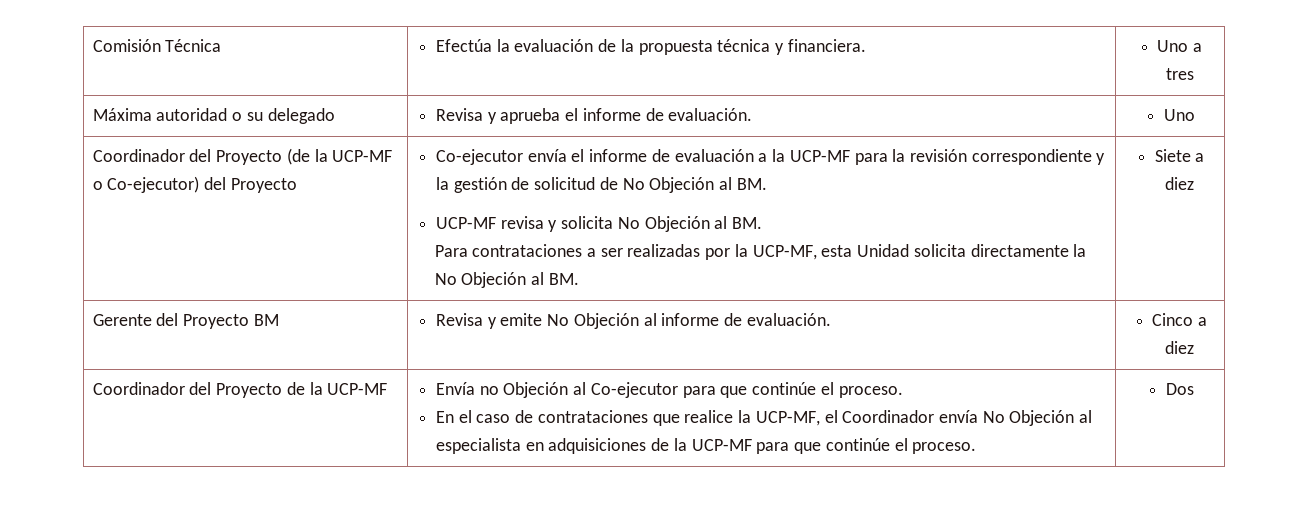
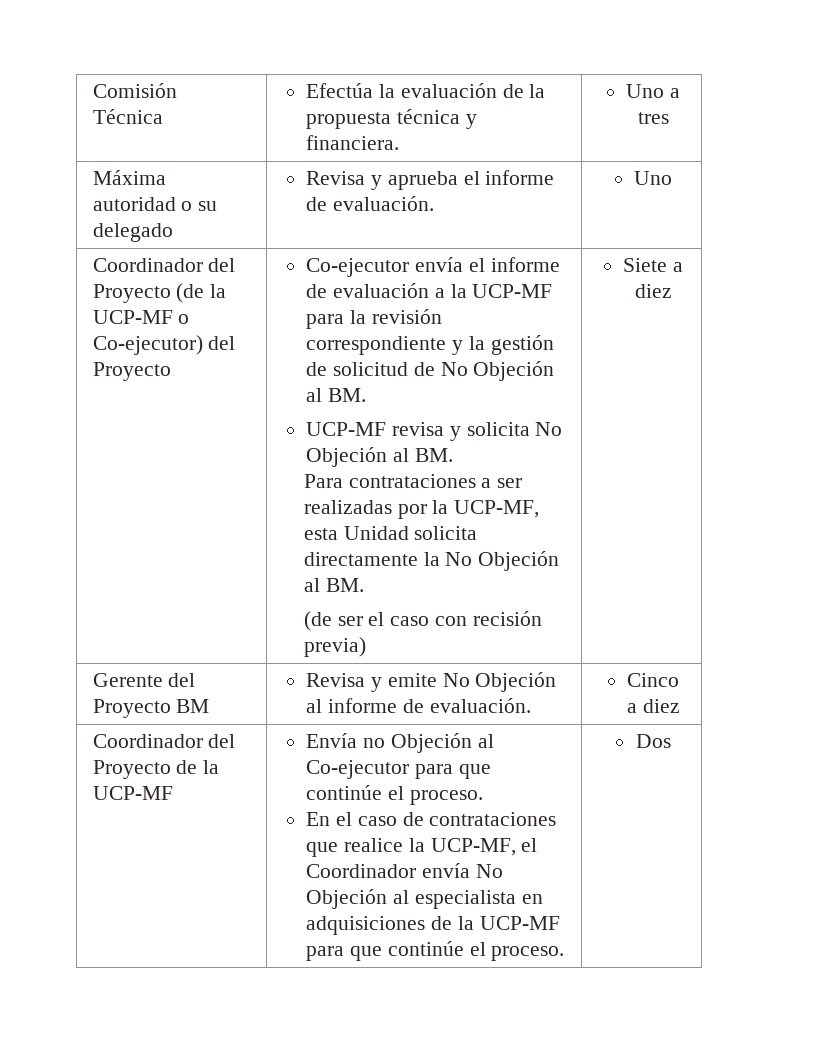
(579, 279) none -> [303,611,542,631] [303,637,366,657] // (de ser el caso con recisión previa)

